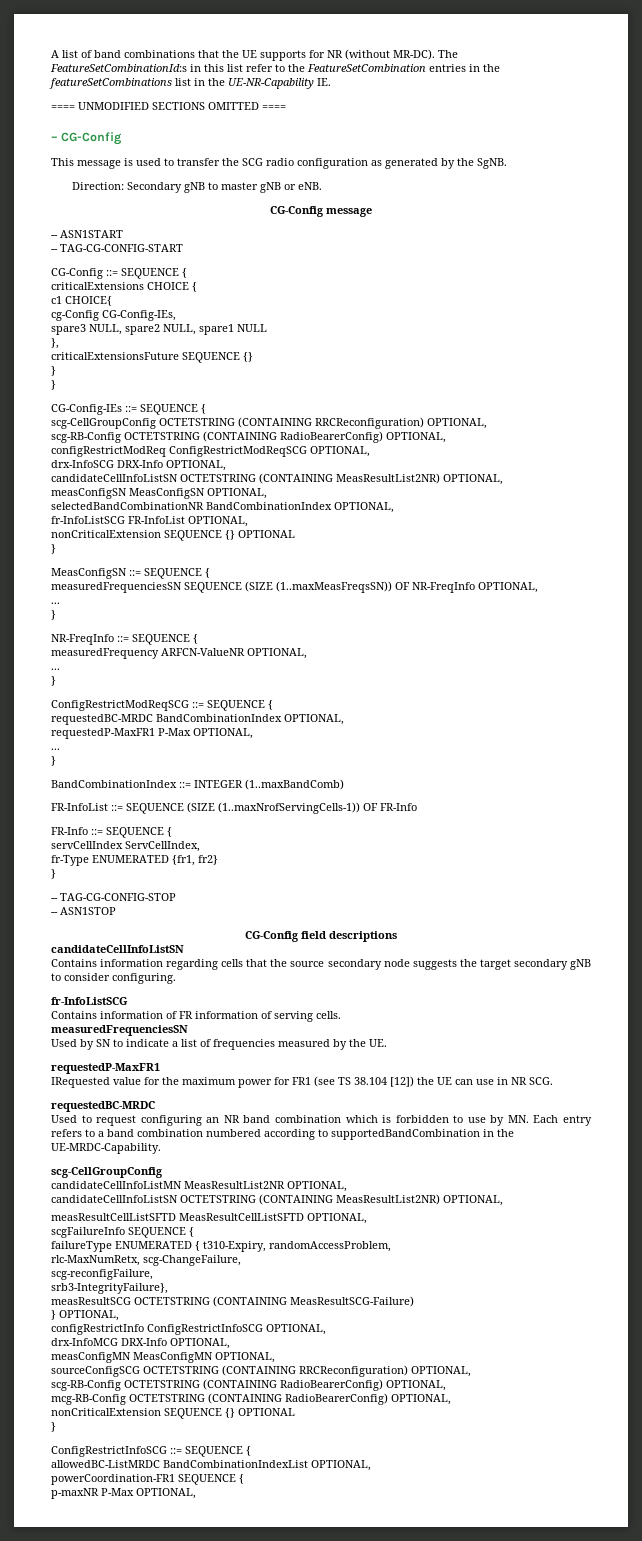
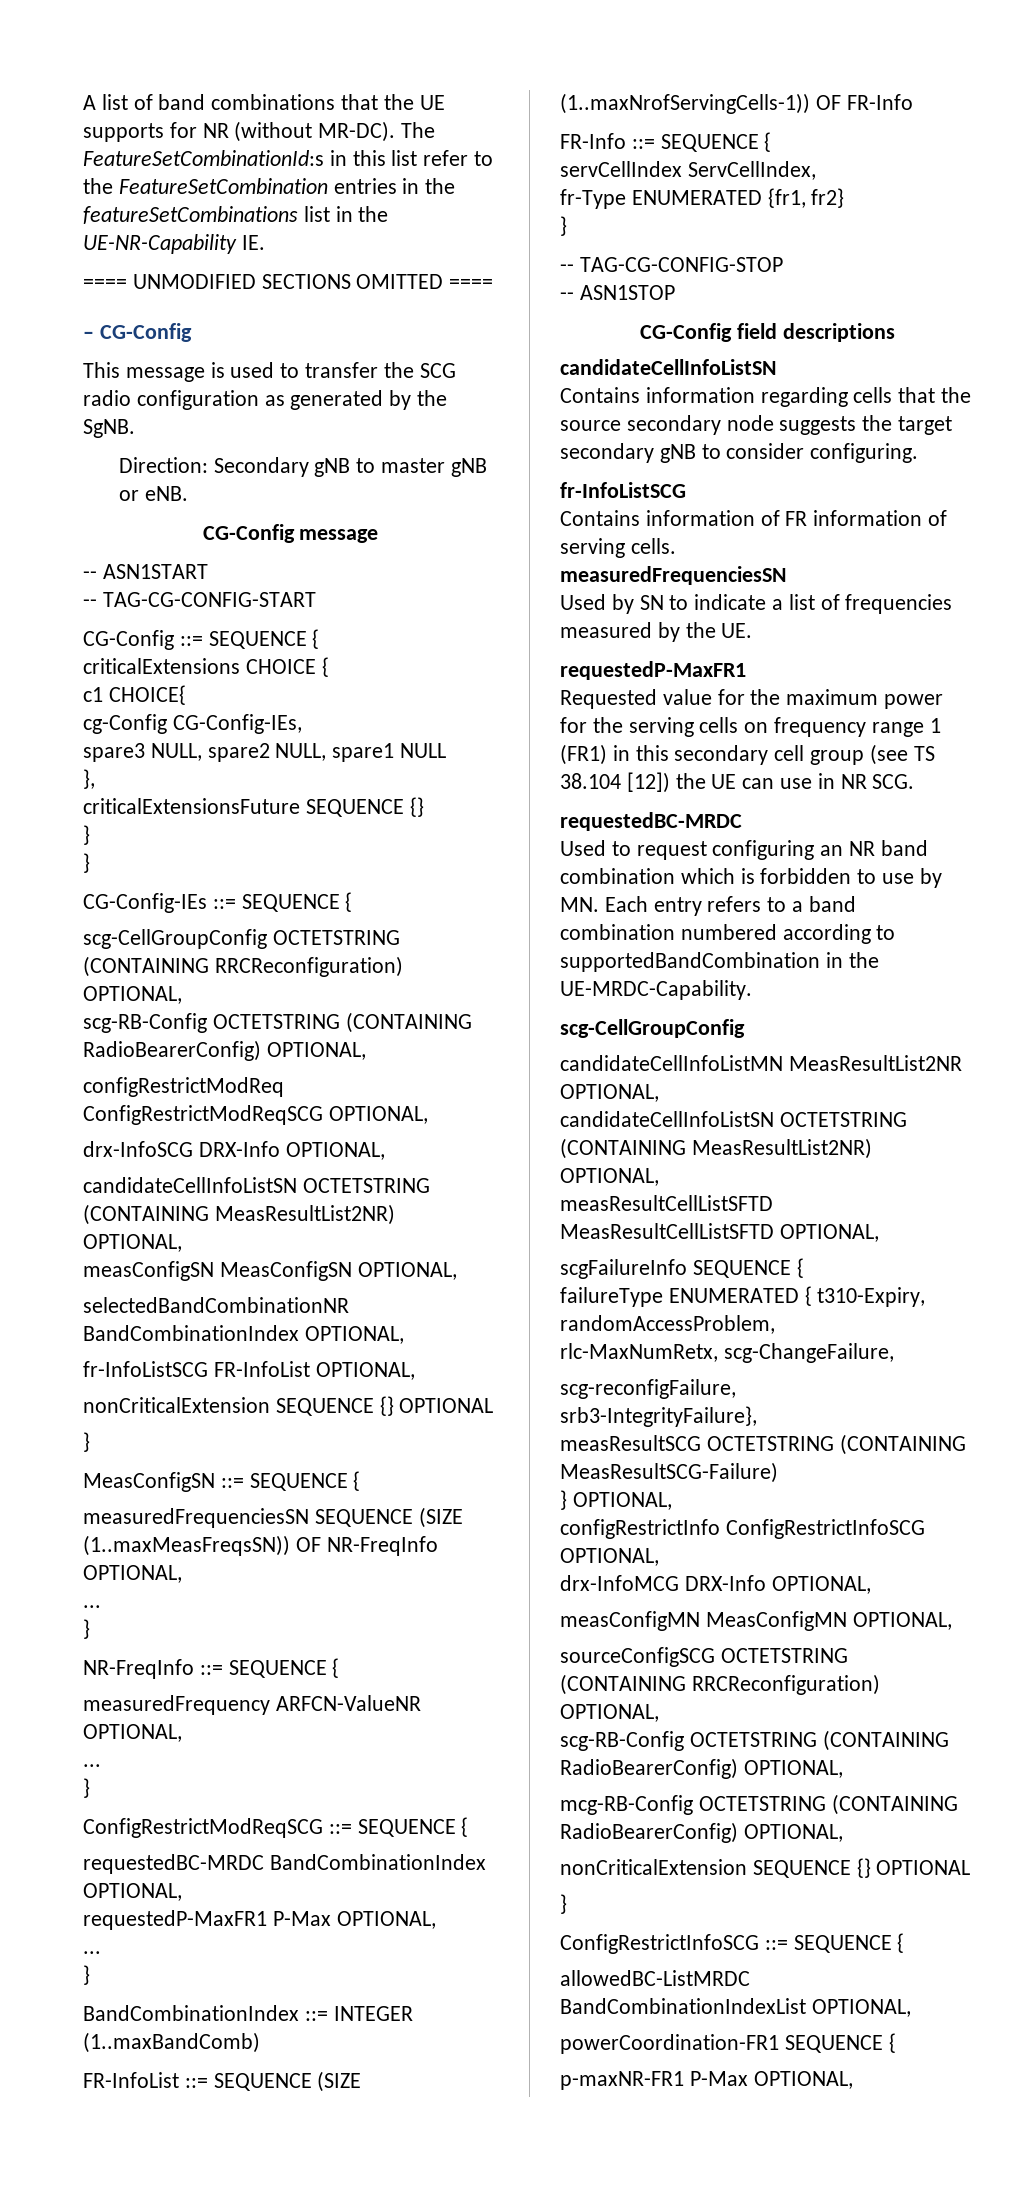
[51,1077,110,1088] IRequested -> [560,689,657,709] Requested
[292,1077,311,1085] FR1 -> [592,717,941,737] [560,744,865,765] the serving cells on frequency range 1 (FR1) in this secondary cell group
[51,1488,99,1499] p-maxNR -> [560,2071,684,2090] p-maxNR-FR1

